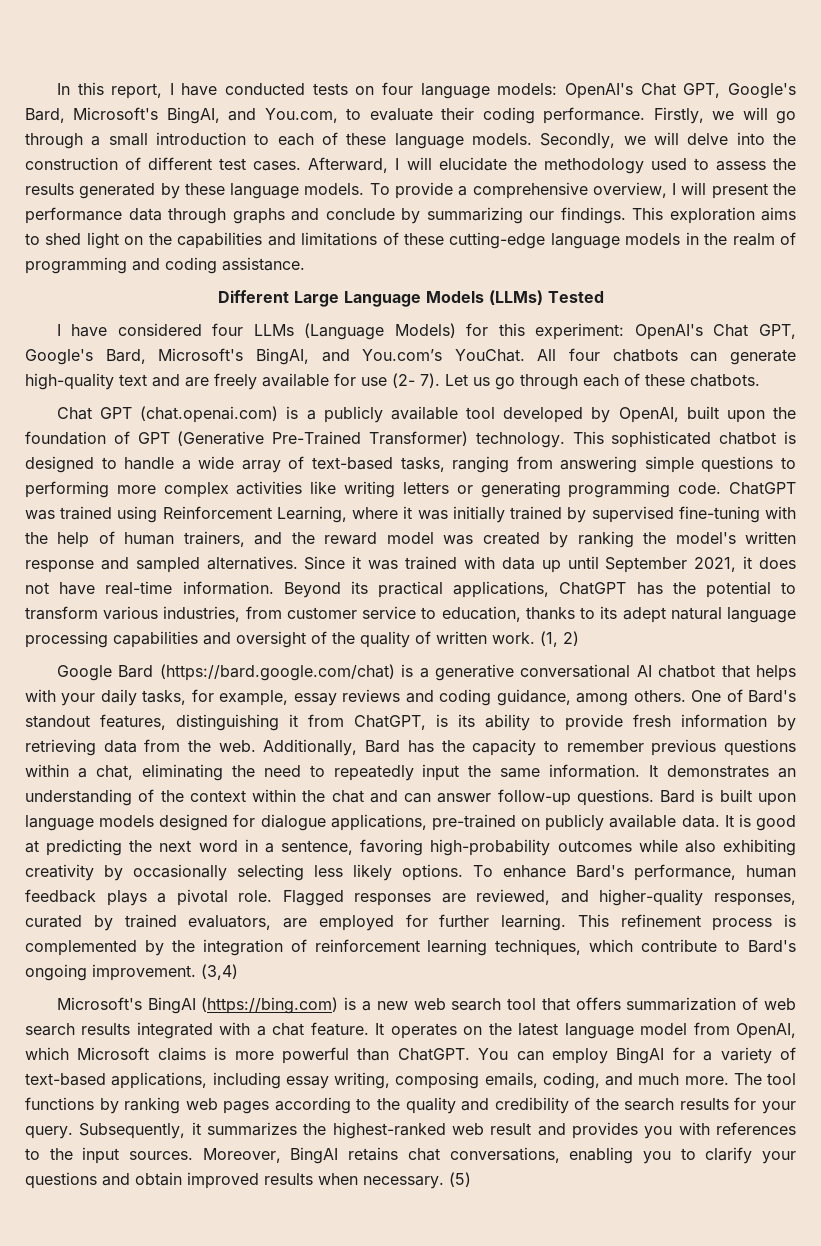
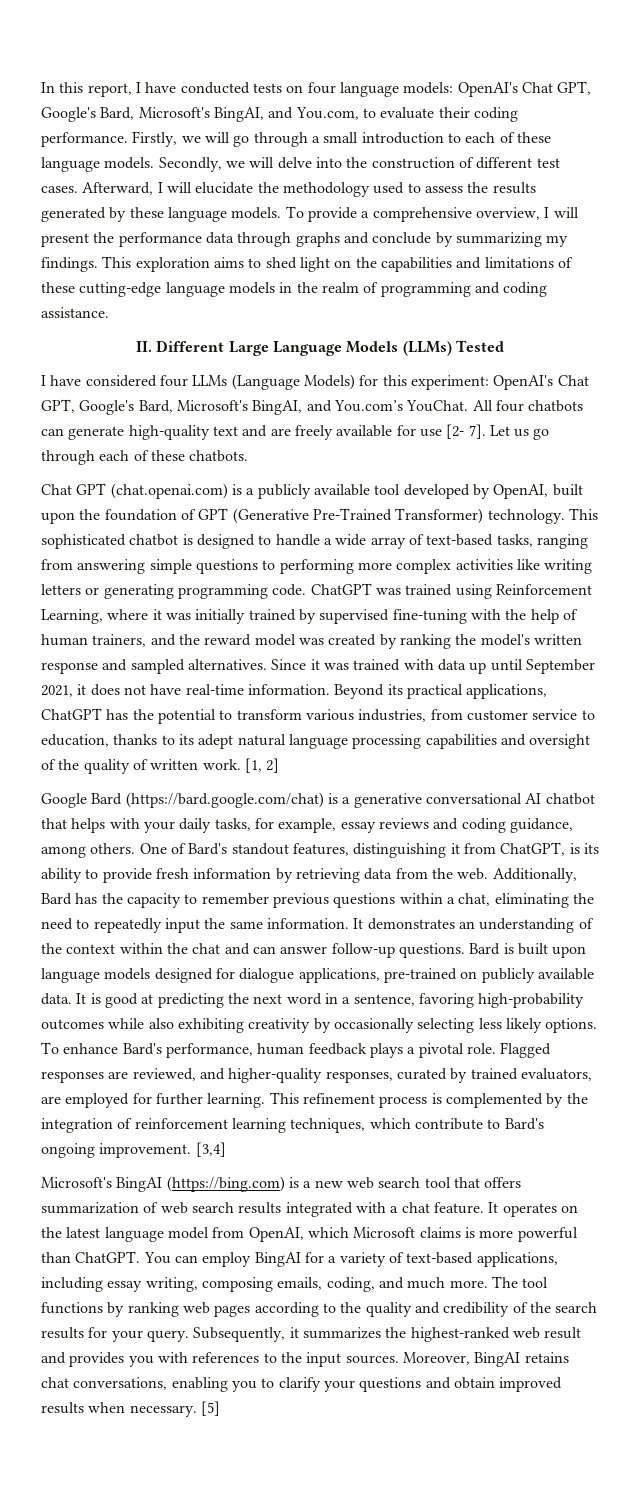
[529,211,554,220] our -> [546,235,569,247] my
(305, 264) none -> [136,341,153,352] II.
[392,373,440,388] (2- 7). -> [446,424,486,439] [2- 7].
[540,631,579,647] (1, 2) -> [244,758,280,773] [1, 2]
[201,964,238,980] (3,4) -> [195,1142,226,1157] [3,4]
[449,1172,471,1187] (5) -> [200,1401,220,1416] [5]

